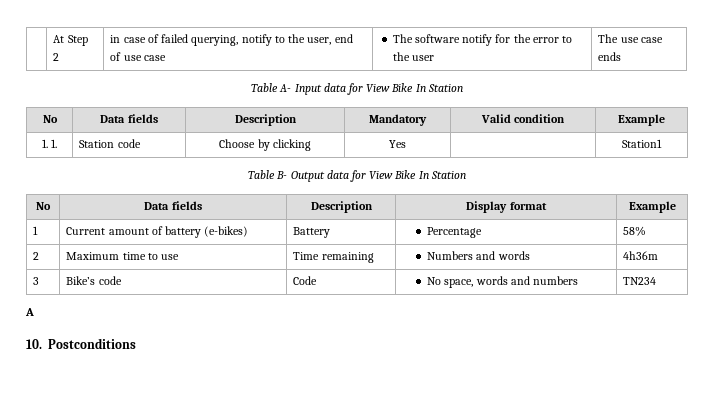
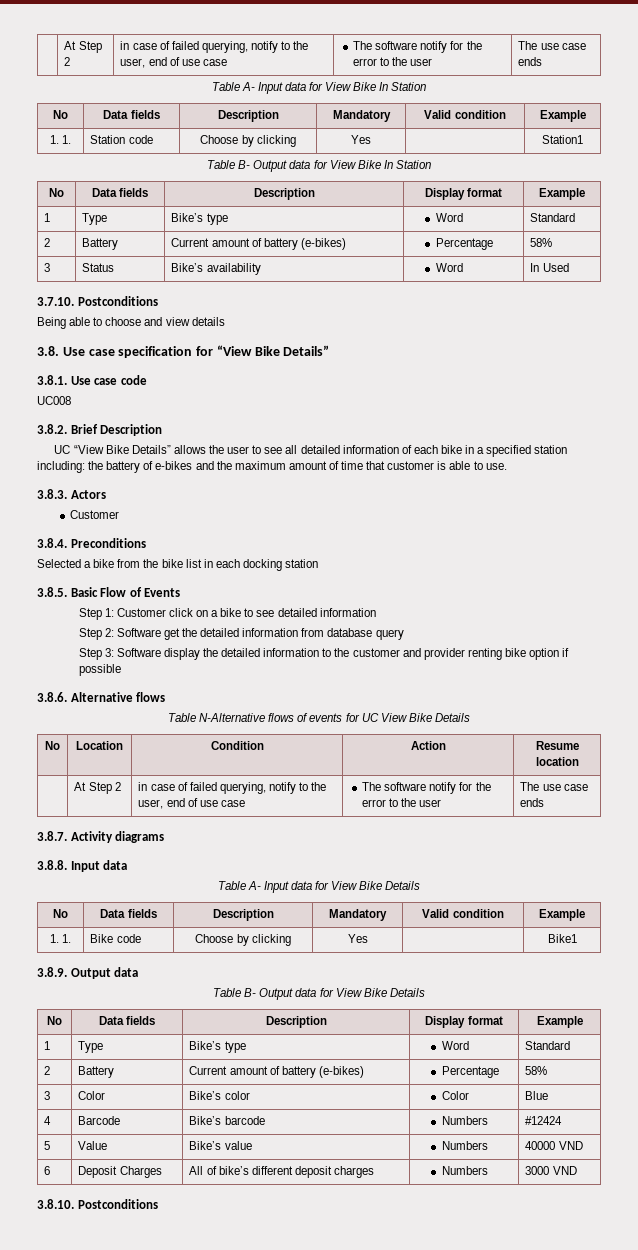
[66,226,249,238] [293,227,331,238] [427,227,483,238] [623,226,647,236] [33,252,40,260] [66,252,180,260] [293,252,374,263] [427,251,530,260] [623,251,659,260] [33,277,40,285] [66,276,122,285] [293,276,318,285] [427,276,579,288] [623,277,657,285] [25,308,34,316] [26,339,42,349] | Current amount of battery (e-bikes) | Battery | Percentage | 58% // 2 | Maximum time to use | Time remaining | Numbers and words | 4h36m // 3 | Bike’s code | Code | No space, words and numbers | TN234 // A // 10. -> [82,213,108,225] [171,213,228,225] [435,213,463,222] [530,213,576,222] [44,238,51,247] [82,238,119,250] [171,238,346,250] [435,238,493,250] [530,238,553,247] [44,263,51,272] [82,263,115,272] [171,263,261,275] [435,263,463,272] [530,263,569,272] [37,296,158,306] [37,317,225,329] [37,345,330,358] [37,375,147,385] [37,396,71,405] [37,424,163,436] [54,445,568,457] [37,461,507,473] [37,489,106,499] [70,510,120,519] [37,538,146,548] [37,559,319,571] [37,587,181,597] [78,608,376,620] [78,628,404,640] [78,648,570,660] [78,664,121,676] [37,692,166,702] [168,713,470,722] [45,741,60,750] [76,741,123,750] [210,741,264,750] [410,741,446,750] [535,741,579,750] [535,757,579,766] [74,782,121,794] [138,782,327,794] [138,798,245,809] [362,782,491,794] [362,798,442,807] [520,782,588,791] [520,798,545,807] [37,831,165,843] [37,860,128,872] [217,881,421,893] [53,909,68,918] [100,909,157,918] [212,909,274,921] [329,909,387,921] [422,909,504,918] [539,909,585,921] [49,934,72,943] [90,934,141,943] [195,934,291,946] [347,934,368,943] [547,934,577,943] [37,967,139,979] [213,988,425,1000] [47,1016,62,1025] [98,1016,156,1025] [265,1016,327,1028] [425,1016,503,1028] [536,1016,583,1028] [44,1041,51,1050] [78,1041,104,1053] [189,1041,246,1053] [441,1041,469,1050] [525,1041,571,1050] [44,1066,51,1075] [78,1066,115,1078] [189,1066,364,1078] [441,1066,499,1078] [525,1066,548,1075] [44,1091,51,1100] [78,1091,106,1100] [189,1091,250,1100] [441,1091,469,1100] [525,1091,549,1100] [44,1116,52,1125] [78,1116,121,1125] [189,1116,265,1125] [441,1116,488,1125] [525,1116,563,1125] [44,1141,51,1150] [78,1141,108,1150] [189,1141,252,1150] [441,1141,488,1150] [525,1141,583,1150] [44,1166,51,1175] [78,1166,162,1178] [189,1166,374,1178] [441,1166,488,1175] [525,1166,577,1175] [37,1199,74,1209] | Type | Bike’s type | Word | Standard // 2 | Battery | Current amount of battery (e-bikes) | Percentage | 58% // 3 | Status | Bike’s availability | Word | In Used // 3.7.10. Postconditions // Being able to choose and view details // 3.8. Use case specification for “View Bike Details” // 3.8.1. Use case code // UC008 // 3.8.2. Brief Description // UC “View Bike Details” allows the user to see all detailed information of each bike in a specified station including: the battery of e-bikes and the maximum amount of time that customer is able to use. // 3.8.3. Actors // Customer // 3.8.4. Preconditions // Selected a bike from the bike list in each docking station // 3.8.5. Basic Flow of Events // Step 1: Customer click on a bike to see detailed information // Step 2: Software get the detailed information from database query // Step 3: Software display the detailed information to the customer and provider renting bike option if possible // 3.8.6. Alternative flows // Table N-Alternative flows of events for UC View Bike Details // No | Location | Condition | Action | Resume location // | At Step 2 | in case of failed querying, notify to the user, end of use case | The software notify for the error to the user | The use case ends // 3.8.7. Activity diagrams // 3.8.8. Input data // Table A- Input data for View Bike Details // No | Data fields | Description | Mandatory | Valid condition | Example // 1. 1. | Bike code | Choose by clicking | Yes | | Bike1 // 3.8.9. Output data // Table B- Output data for View Bike Details // No | Data fields | Description | Display format | Example // 1 | Type | Bike’s type | Word | Standard // 2 | Battery | Current amount of battery (e-bikes) | Percentage | 58% // 3 | Color | Bike’s color | Color | Blue // 4 | Barcode | Bike’s barcode | Numbers | #12424 // 5 | Value | Bike’s value | Numbers | 40000 VND // 6 | Deposit Charges | All of bike’s different deposit charges | Numbers | 3000 VND // 3.8.10.

